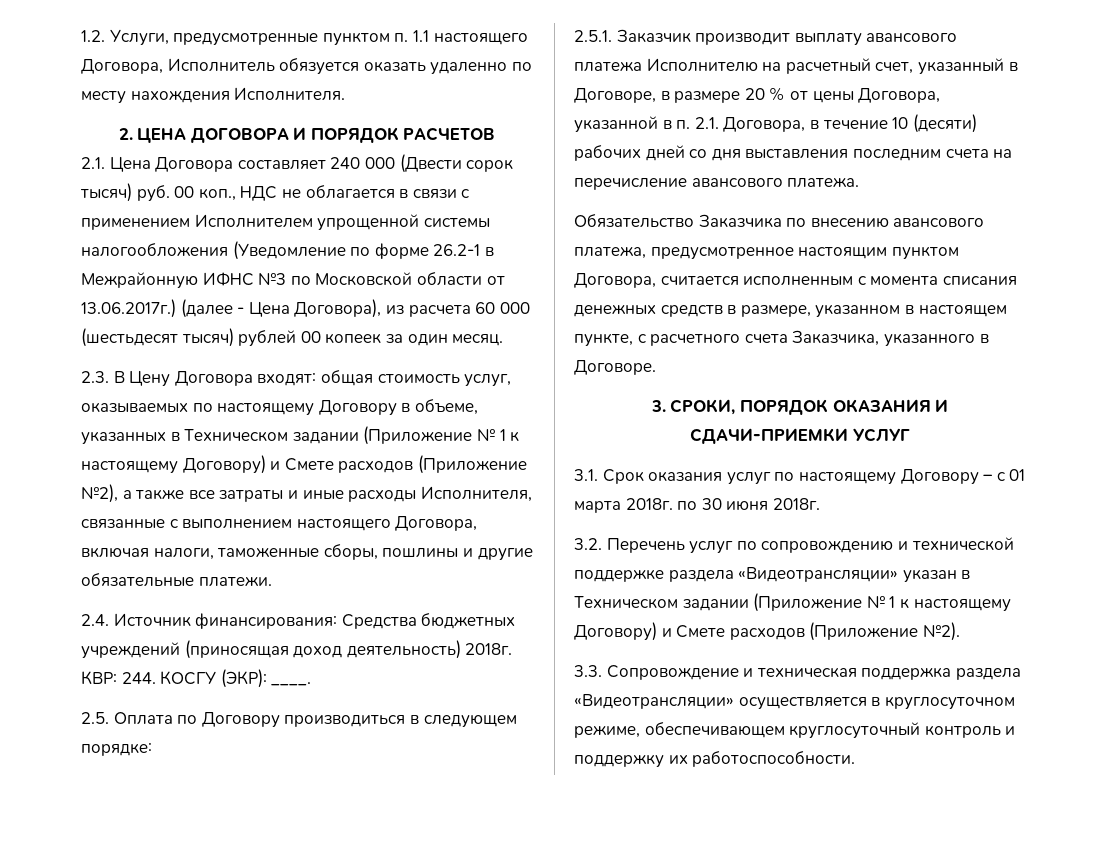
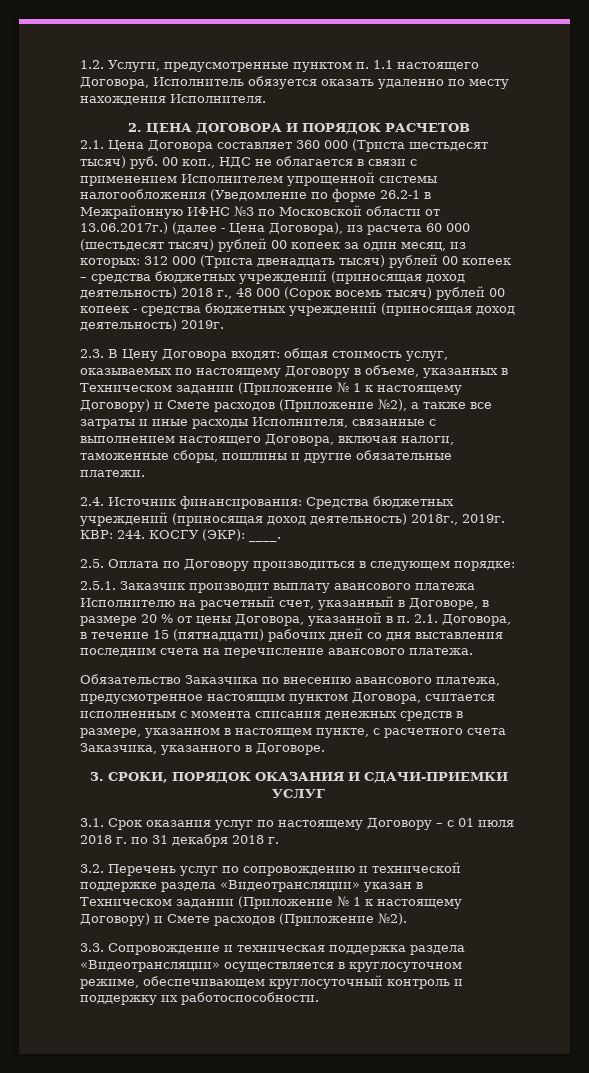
[330,154,514,173] 240 000 (Двести сорок -> [296,139,488,152] 360 000 (Триста шестьдесят
[452,334,504,346] месяц. -> [401,242,466,251] [80,254,511,268] [80,270,465,284] [80,286,505,300] [80,302,515,316] [80,319,224,331] месяц, из которых: 312 000 (Триста двенадцать тысяч) рублей 00 копеек – средства бюджетных учреждений (приносящая доход деятельность) 2018 г., 48 000 (Сорок восемь тысяч) рублей 00 копеек - средства бюджетных учреждений (приносящая доход деятельность) 2019г.
[465,643,513,655] 2018г. -> [411,514,505,525] 2018г., 2019г.
[892,114,977,133] 10 (десяти) -> [153,629,264,641] 15 (пятнадцати)
[574,498,820,513] марта 2018г. по 30 июня 2018г. -> [478,820,514,827] [80,834,279,847] июля 2018 г. по 31 декабря 2018 г.

